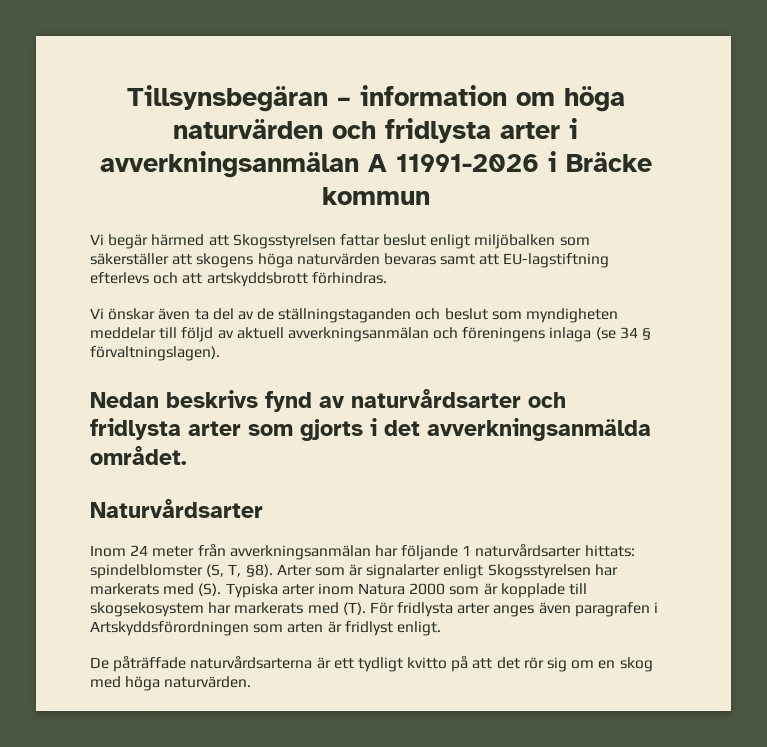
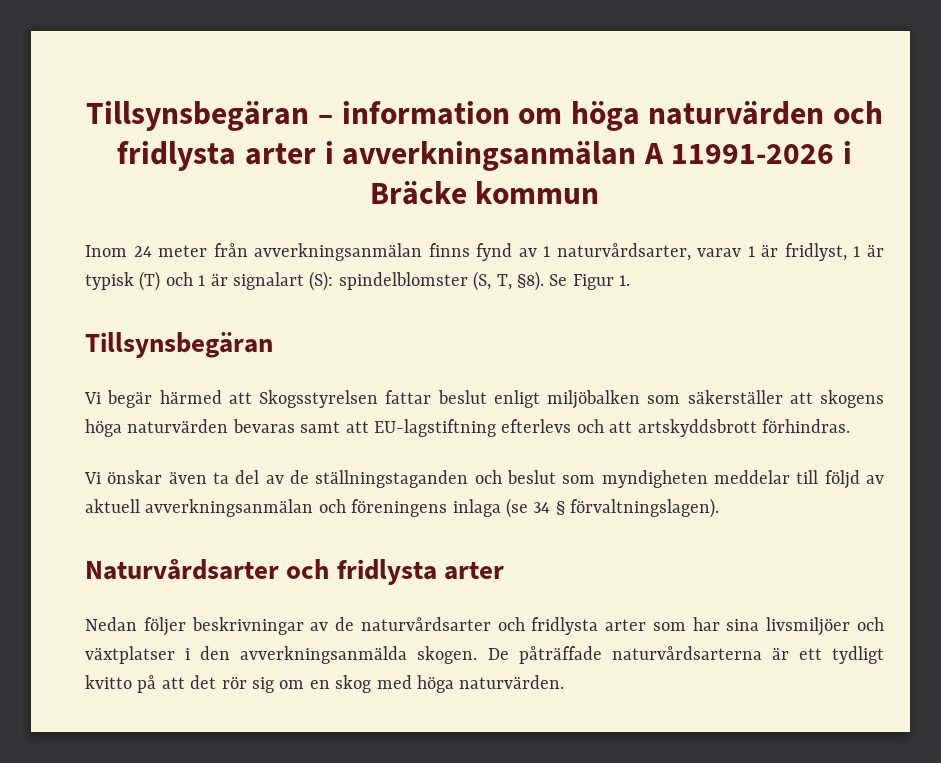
(430, 196) none -> [85,243,884,261] [85,271,631,291] [85,332,273,358] // Inom 24 meter från avverkningsanmälan finns fynd av 1 naturvårdsarter, varav 1 är fridlyst, 1 är typisk (T) och 1 är signalart (S): spindelblomster (S, T, §8). Se Figur 1. // Tillsynsbegäran
[90,390,345,412] Nedan beskrivs fynd av -> [85,559,504,585] [85,617,355,636] Naturvårdsarter och fridlysta arter // Nedan följer beskrivningar av de
[300,418,651,441] [90,445,187,465] [90,498,263,518] [90,544,635,560] [90,564,618,579] [90,583,588,598] [90,602,659,617] [90,621,441,636] gjorts i det avverkningsanmälda området. // Naturvårdsarter // Inom 24 meter från avverkningsanmälan har följande 1 naturvårdsarter hittats: spindelblomster (S, T, §8). Arter som är signalarter enligt Skogsstyrelsen har markerats med (S). Typiska arter inom Natura 2000 som är kopplade till skogsekosystem har markerats med (T). För fridlysta arter anges även paragrafen i Artskyddsförordningen som arten är fridlyst enligt. // -> [692,617,884,636] [85,646,478,664] har sina livsmiljöer och växtplatser i den avverkningsanmälda skogen.

